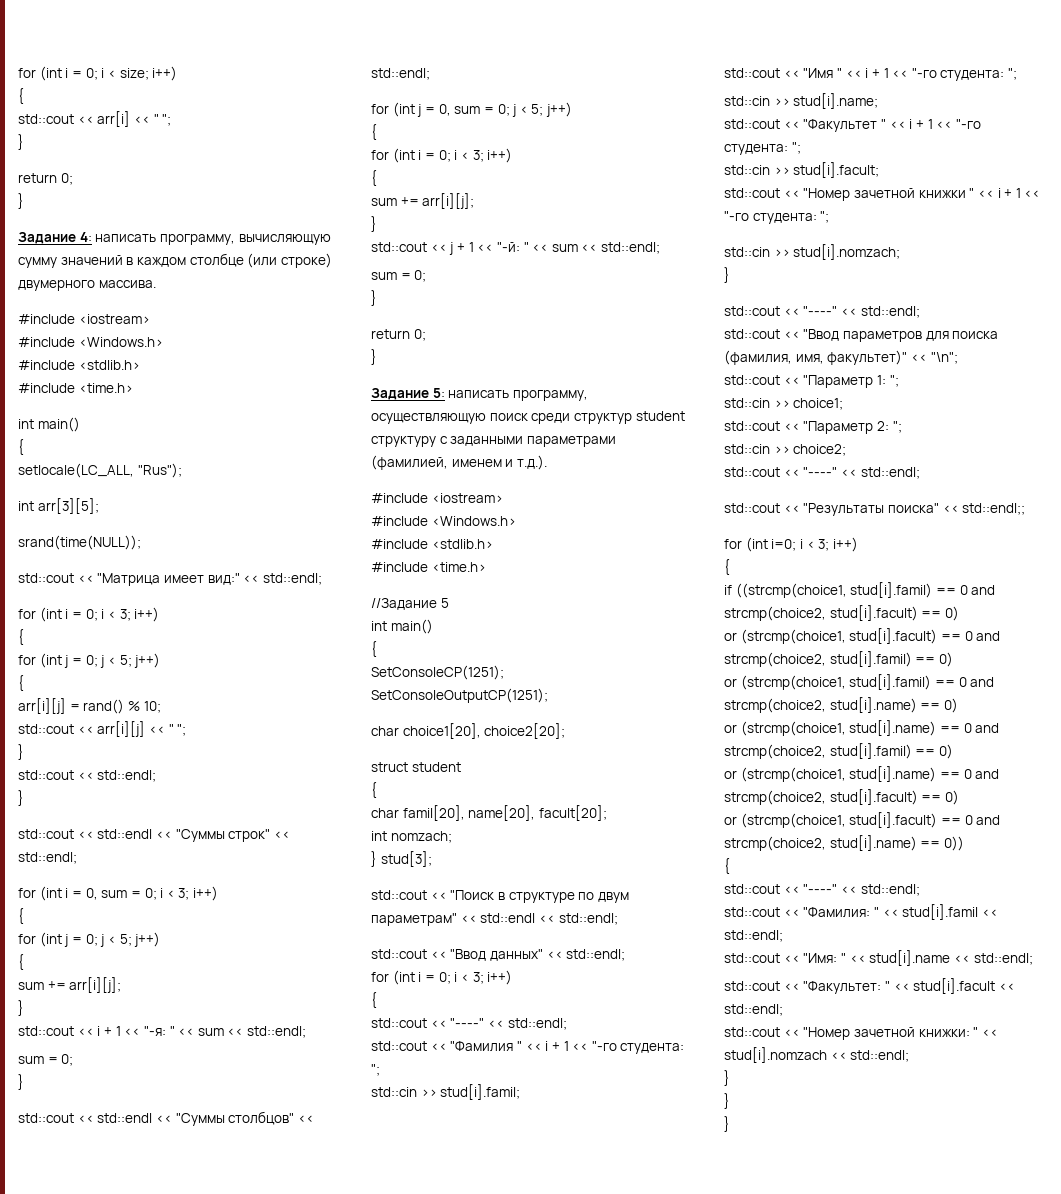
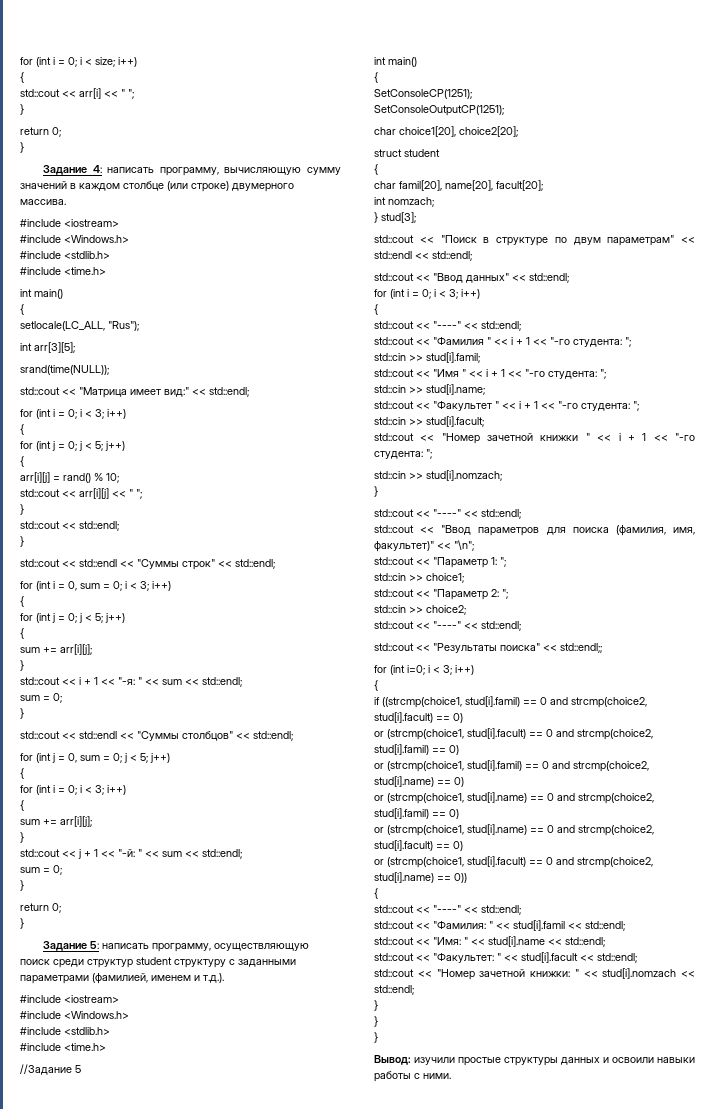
(730, 1124) none -> [374,1055,695,1066] [374,1071,451,1082] // Вывод: изучили простые структуры данных и освоили навыки работы с ними.

